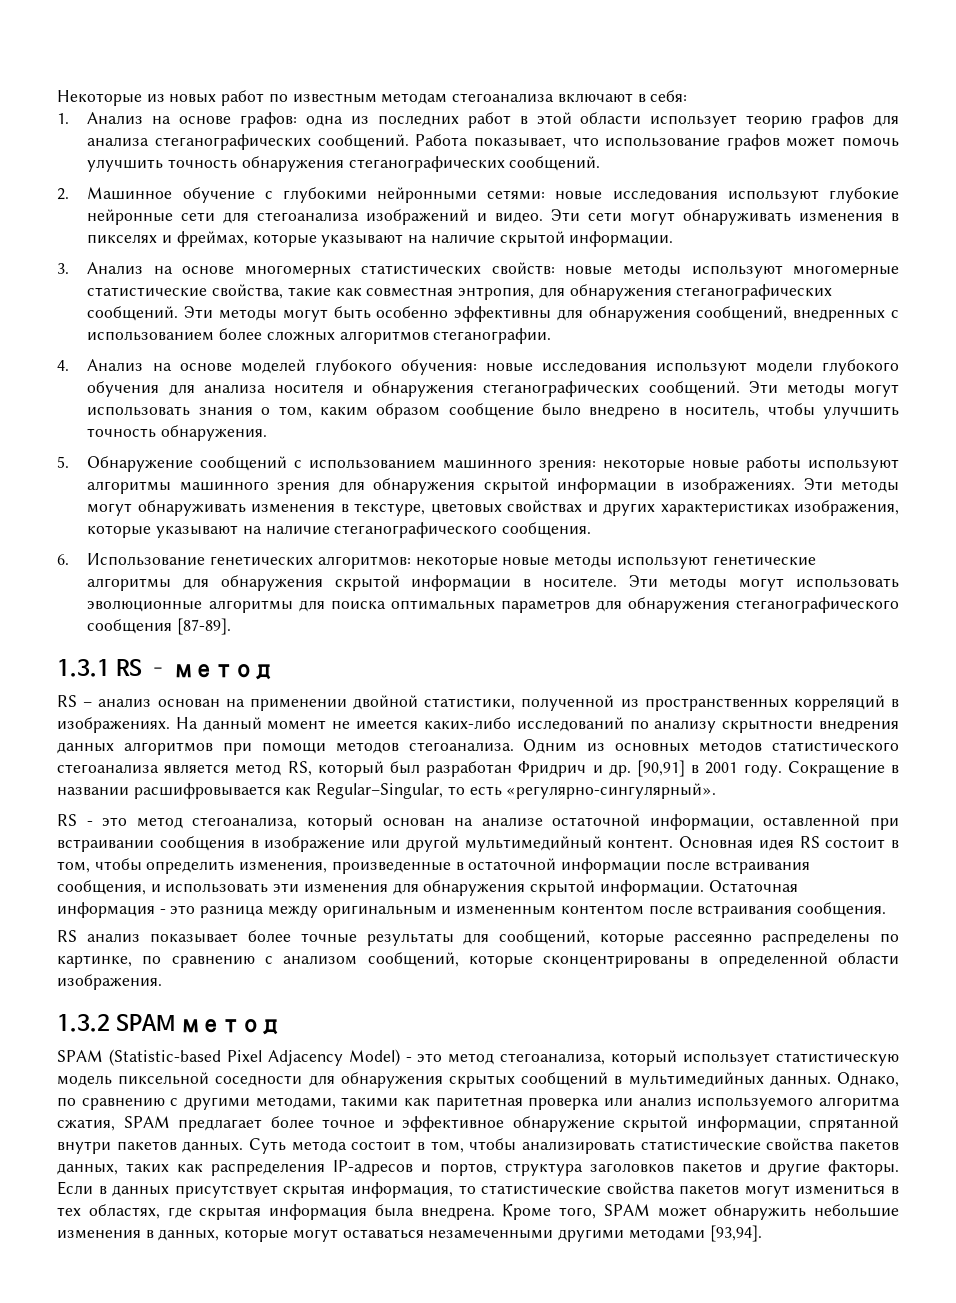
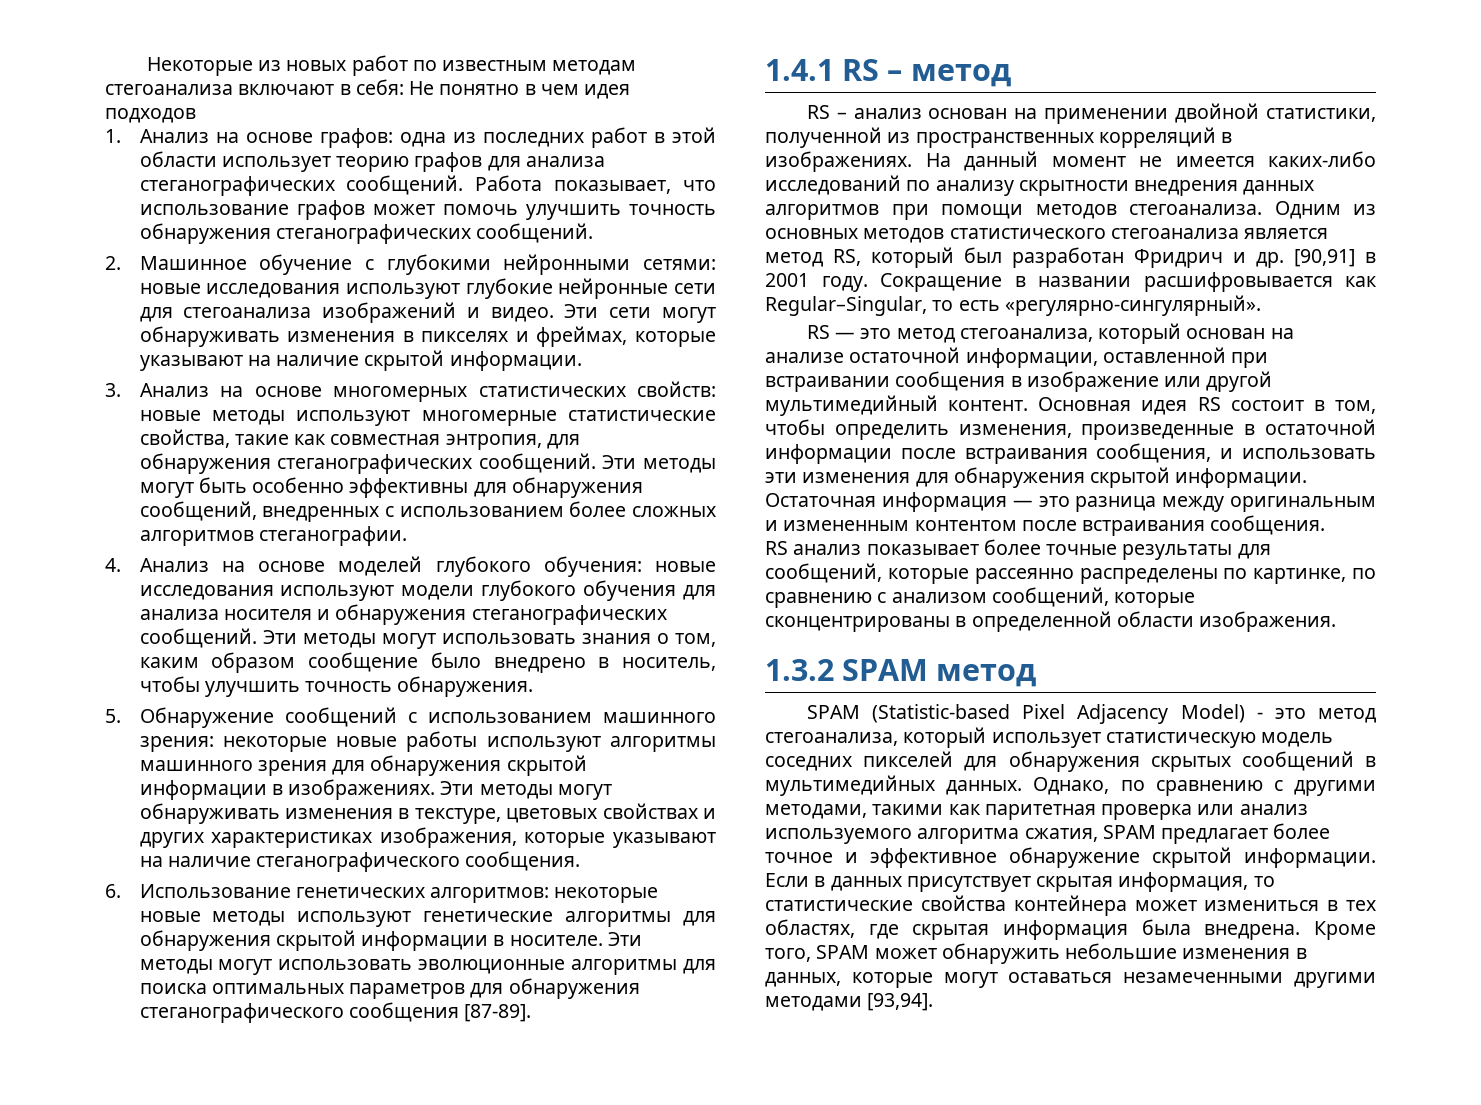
(688, 96) none -> [409,81,631,99] [105,108,196,123] Не понятно в чем идея подходов
[57,659,110,677] 1.3.1 -> [765,59,834,81] 1.4.1
[86,821,93,826] - -> [835,332,856,339] —
[159,909,166,914] - -> [1012,500,1033,507] —
[118,1072,303,1087] пиксельной соседности -> [765,751,954,771] соседних пикселей
[696,1116,899,1132] [57,1138,900,1154] [57,1160,900,1176] информации, спрятанной внутри пакетов данных. Суть метода состоит в том, чтобы анализировать статистические свойства пакетов данных, таких как распределения IP-адресов и портов, структура заголовков пакетов и другие факторы. -> [1244,848,1376,868] информации.
[679,1185,790,1198] пакетов могут -> [1013,895,1197,916] контейнера может

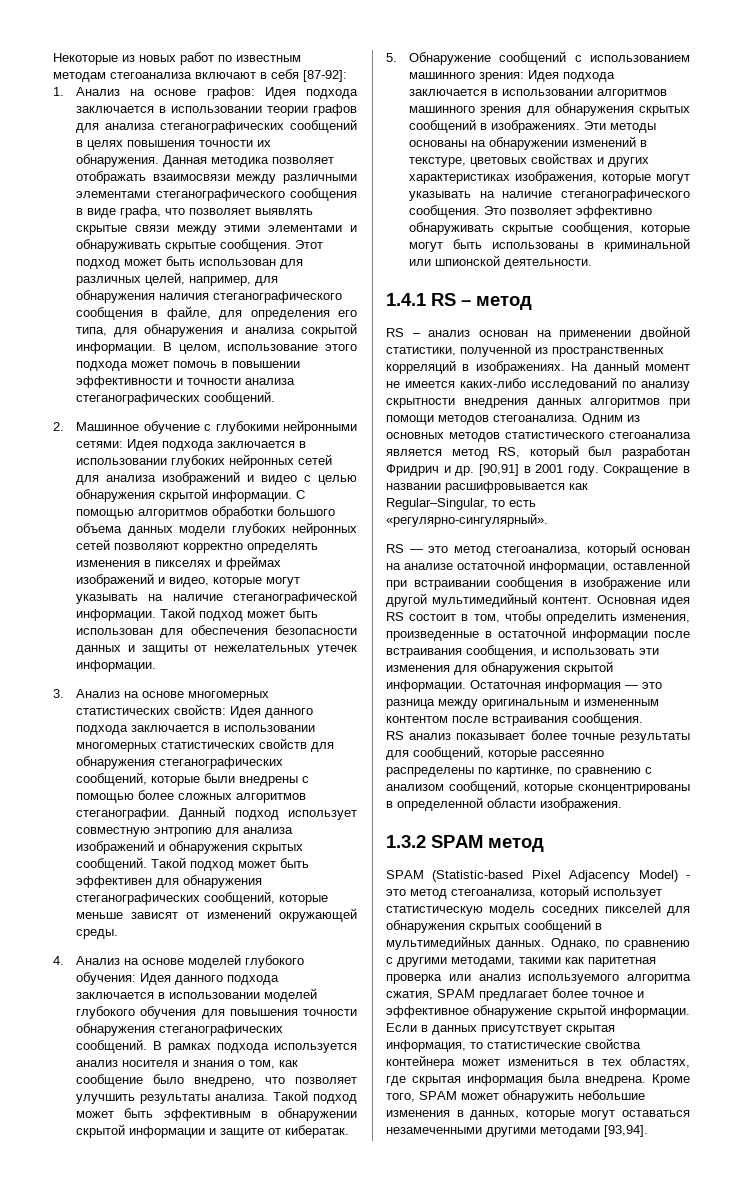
[355,79,631,99] [105,108,196,123] себя: Не понятно в чем идея подходов -> [271,69,347,82] себя [87-92]:
[399,127,716,148] [139,151,605,172] [139,175,716,196] [139,200,716,220] [139,223,271,244] одна из последних работ в этой области использует теорию графов для анализа стеганографических сообщений. Работа показывает, что использование графов может помочь улучшить точность обнаружения -> [264,87,358,99] [76,104,357,116] [76,119,357,133] [76,140,272,150] [76,154,335,167] [76,171,357,184] [76,188,357,201] [76,206,314,218] [76,225,357,235] [76,239,324,252] [76,256,304,269] [76,272,279,286] [76,290,343,303] [76,306,357,320] [76,323,357,337] [76,342,357,354] [76,361,301,371] [76,376,296,388] Идея подхода заключается в использовании теории графов для анализа стеганографических сообщений в целях повышения точности их обнаружения. Данная методика позволяет отображать взаимосвязи между различными элементами стеганографического сообщения в виде графа, что позволяет выявлять скрытые связи между этими элементами и обнаруживать скрытые сообщения. Этот подход может быть использован для различных целей, например, для обнаружения наличия стеганографического сообщения в файле, для определения его типа, для обнаружения и анализа сокрытой информации. В целом, использование этого подхода может помочь в повышении эффективности и точности анализа
[139,278,716,299] [139,302,716,323] [139,326,716,347] [139,350,445,371] новые исследования используют глубокие нейронные сети для стегоанализа изображений и видео. Эти сети могут обнаруживать изменения в пикселях и фреймах, которые указывают на наличие скрытой -> [127,439,307,451] [76,454,333,468] [76,471,357,485] [76,488,306,502] [76,506,336,519] [76,522,357,536] [76,539,319,553] [76,556,282,570] [76,573,301,587] [76,590,357,604] [76,607,319,621] [76,625,357,638] [76,645,357,655] Идея подхода заключается в использовании глубоких нейронных сетей для анализа изображений и видео с целью обнаружения скрытой информации. С помощью алгоритмов обработки большого объема данных модели глубоких нейронных сетей позволяют корректно определять изменения в пикселях и фреймах изображений и видео, которые могут указывать на наличие стеганографической информации. Такой подход может быть использован для обеспечения безопасности данных и защиты от нежелательных утечек
[139,410,716,426] [139,429,580,450] [139,453,716,474] [139,477,643,498] [139,501,716,522] [139,526,407,546] новые методы используют многомерные статистические свойства, такие как совместная энтропия, для обнаружения стеганографических сообщений. Эти методы могут быть особенно эффективны для обнаружения сообщений, внедренных с использованием более сложных алгоритмов стеганографии. -> [230,706,314,718] [76,725,316,735] [76,738,335,752] [76,756,284,769] [76,772,310,786] [76,790,307,803] [76,806,357,820] [76,827,294,837] [76,840,304,854] [76,857,310,871] [76,875,263,888] [76,891,329,905] [76,908,357,922] [76,929,119,939] Идея данного подхода заключается в использовании многомерных статистических свойств для обнаружения стеганографических сообщений, которые были внедрены с помощью более сложных алгоритмов стеганографии. Данный подход использует совместную энтропию для анализа изображений и обнаружения скрытых сообщений. Такой подход может быть эффективен для обнаружения стеганографических сообщений, которые меньше зависят от изменений окружающей среды.
[654,561,716,572] [139,580,716,601] [139,604,667,625] [139,628,716,649] [139,652,716,673] [139,676,534,697] новые исследования используют модели глубокого обучения для анализа носителя и обнаружения стеганографических сообщений. Эти методы могут использовать знания о том, каким образом сообщение было внедрено в носитель, чтобы улучшить точность обнаружения. -> [140,973,280,985] [76,988,318,1002] [76,1006,357,1019] [76,1023,284,1036] [76,1039,357,1053] [76,1060,299,1069] [76,1074,357,1087] [76,1090,357,1104] [76,1108,357,1121] [76,1124,350,1138] Идея данного подхода заключается в использовании моделей глубокого обучения для повышения точности обнаружения стеганографических сообщений. В рамках подхода используется анализ носителя и знания о том, как сообщение было внедрено, что позволяет улучшить результаты анализа. Такой подход может быть эффективным в обнаружении скрытой информации и защите от кибератак.
[222,731,716,752] некоторые новые работы используют алгоритмы -> [528,70,616,82] [409,89,668,99] Идея подхода заключается в использовании алгоритмов
[506,755,587,776] [139,780,267,800] скрытой информации -> [639,106,690,116] [409,119,477,133] скрытых сообщений
[557,784,612,800] [139,803,393,824] могут обнаруживать изменения -> [409,136,637,150] основаны на обнаружении изменений
[613,832,716,848] указывают -> [656,174,690,184] [409,191,472,201] могут указывать
[105,884,659,903] [139,911,716,927] [139,930,642,951] [139,959,716,975] [139,978,640,999] [139,1002,532,1023] // 6. Использование генетических алгоритмов: некоторые новые методы используют генетические алгоритмы для обнаружения скрытой информации в носителе. Эти методы могут использовать эволюционные алгоритмы для поиска оптимальных параметров для обнаружения стеганографического сообщения [87-89]. -> [484,206,653,218] [409,222,690,235] [409,238,690,252] [409,255,593,269] Это позволяет эффективно обнаруживать скрытые сообщения, которые могут быть использованы в криминальной или шпионской деятельности.

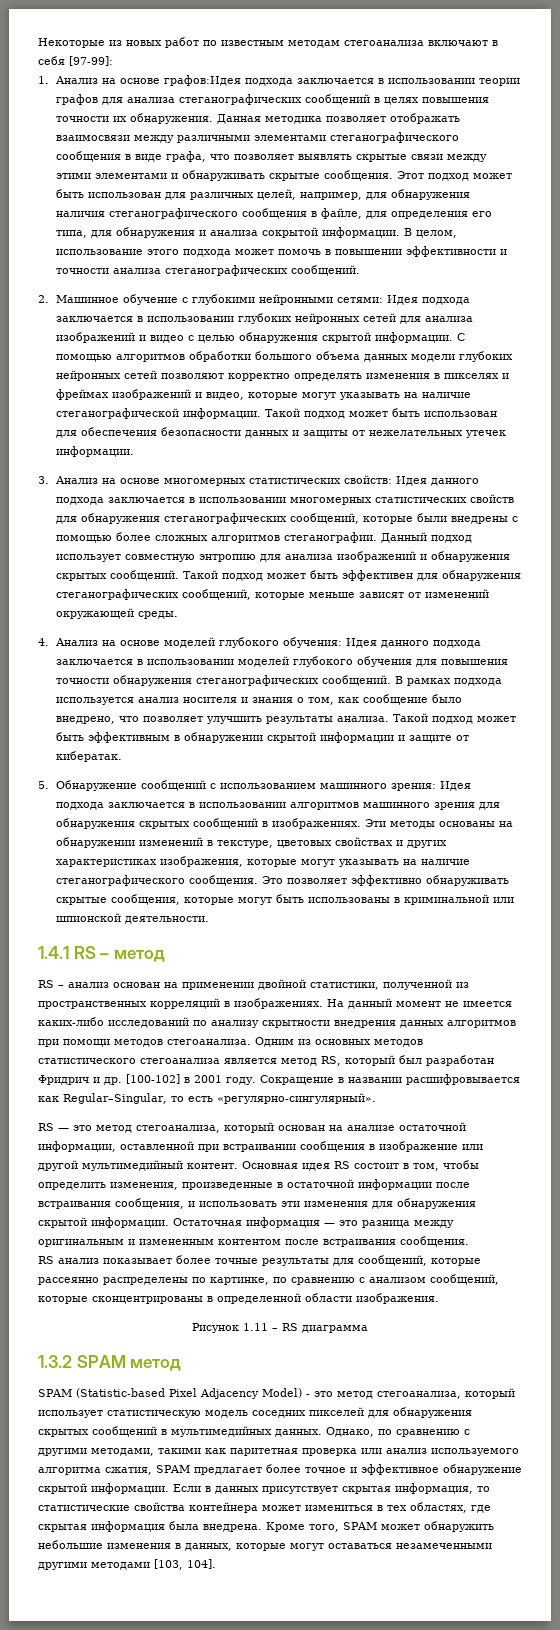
[303,70,347,82] [87-92]: -> [69,56,113,66] [97-99]:
[206,87,296,99] графов: Идея -> [164,75,242,86] графов:Идея
[478,464,519,476] [90,91] -> [126,1074,180,1084] [100-102]
(622, 804) none -> [192,1323,368,1333] // Рисунок 1.11 – RS диаграмма
[604,1125,648,1137] [93,94]. -> [154,1559,216,1570] [103, 104].

